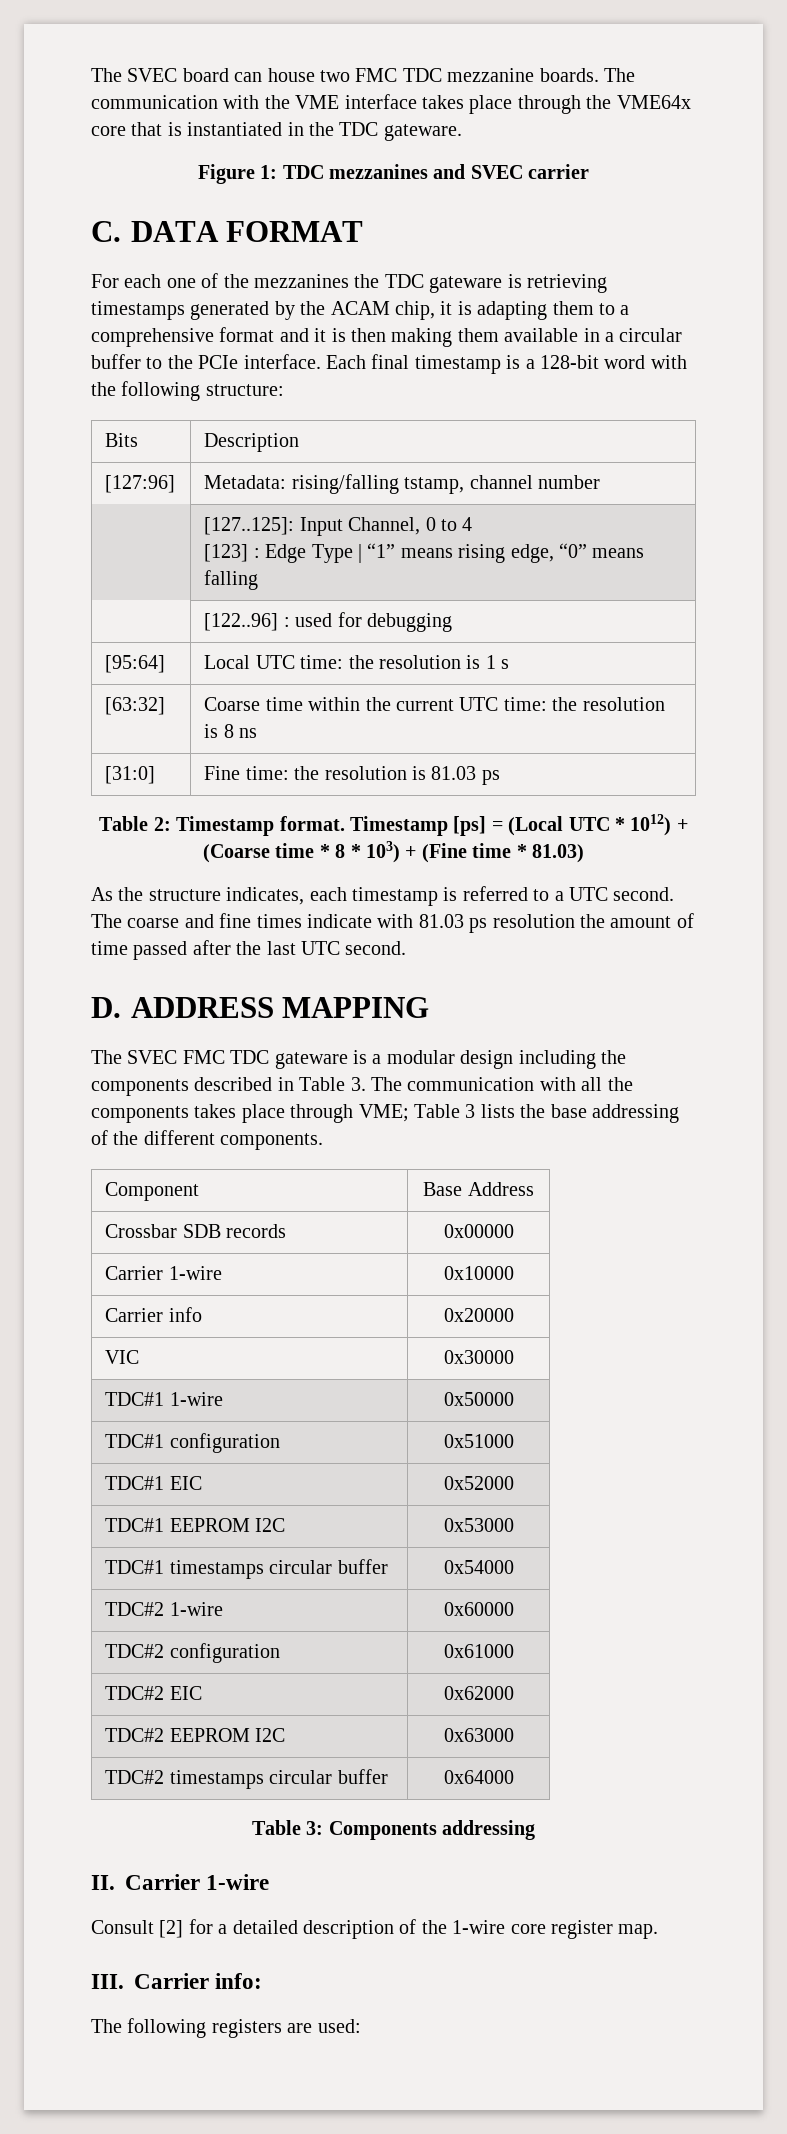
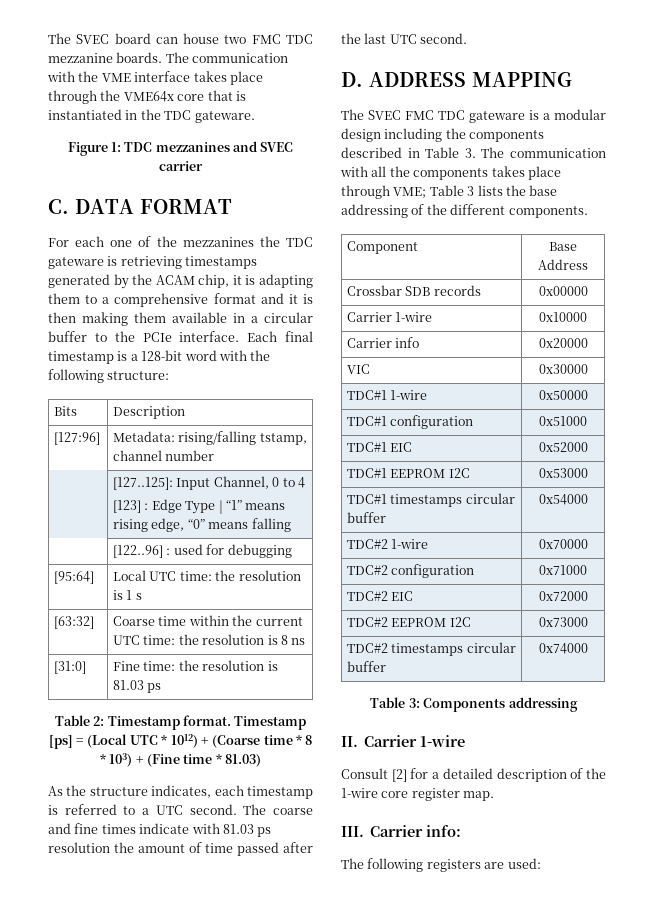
[443,1602,514,1616] 0x60000 -> [538,539,588,549] 0x70000
[443,1644,514,1658] 0x61000 -> [539,565,587,575] 0x71000
[443,1686,514,1700] 0x62000 -> [538,591,588,601] 0x72000
[443,1728,514,1742] 0x63000 -> [538,617,588,627] 0x73000
[443,1770,514,1784] 0x64000 -> [538,643,588,654] 0x74000

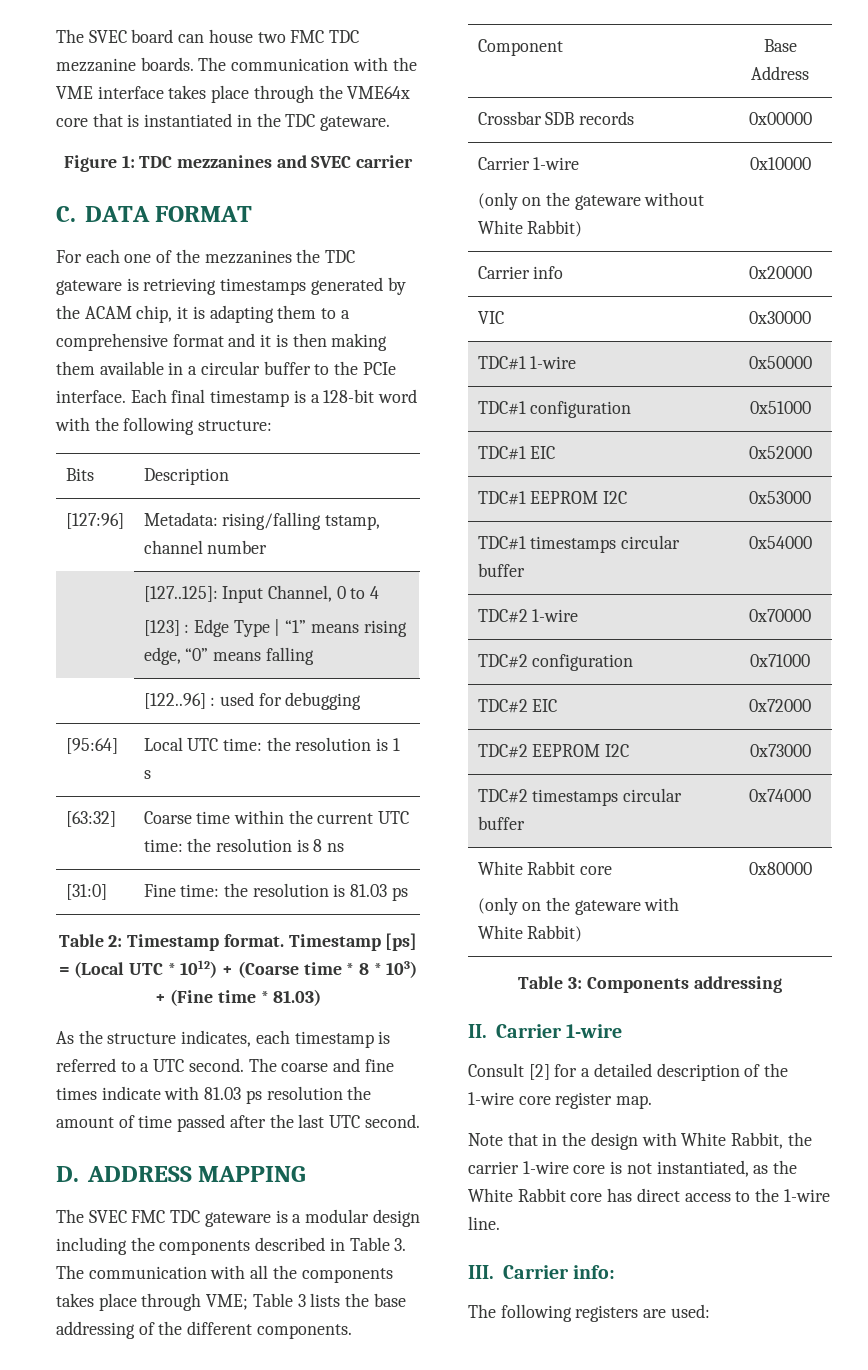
(433, 317) none -> [477,192,705,210] [477,220,583,237] // (only on the gateware without White Rabbit)
(588, 648) none -> [477,861,612,875] [477,897,680,915] [477,925,583,942] [748,862,812,875] // White Rabbit core // (only on the gateware with White Rabbit) | 0x80000
(495, 796) none -> [468,1132,812,1150] [468,1160,798,1177] [468,1188,830,1202] [468,1216,500,1230] // Note that in the design with White Rabbit, the carrier 1-wire core is not instantiated, as the White Rabbit core has direct access to the 1-wire line.

